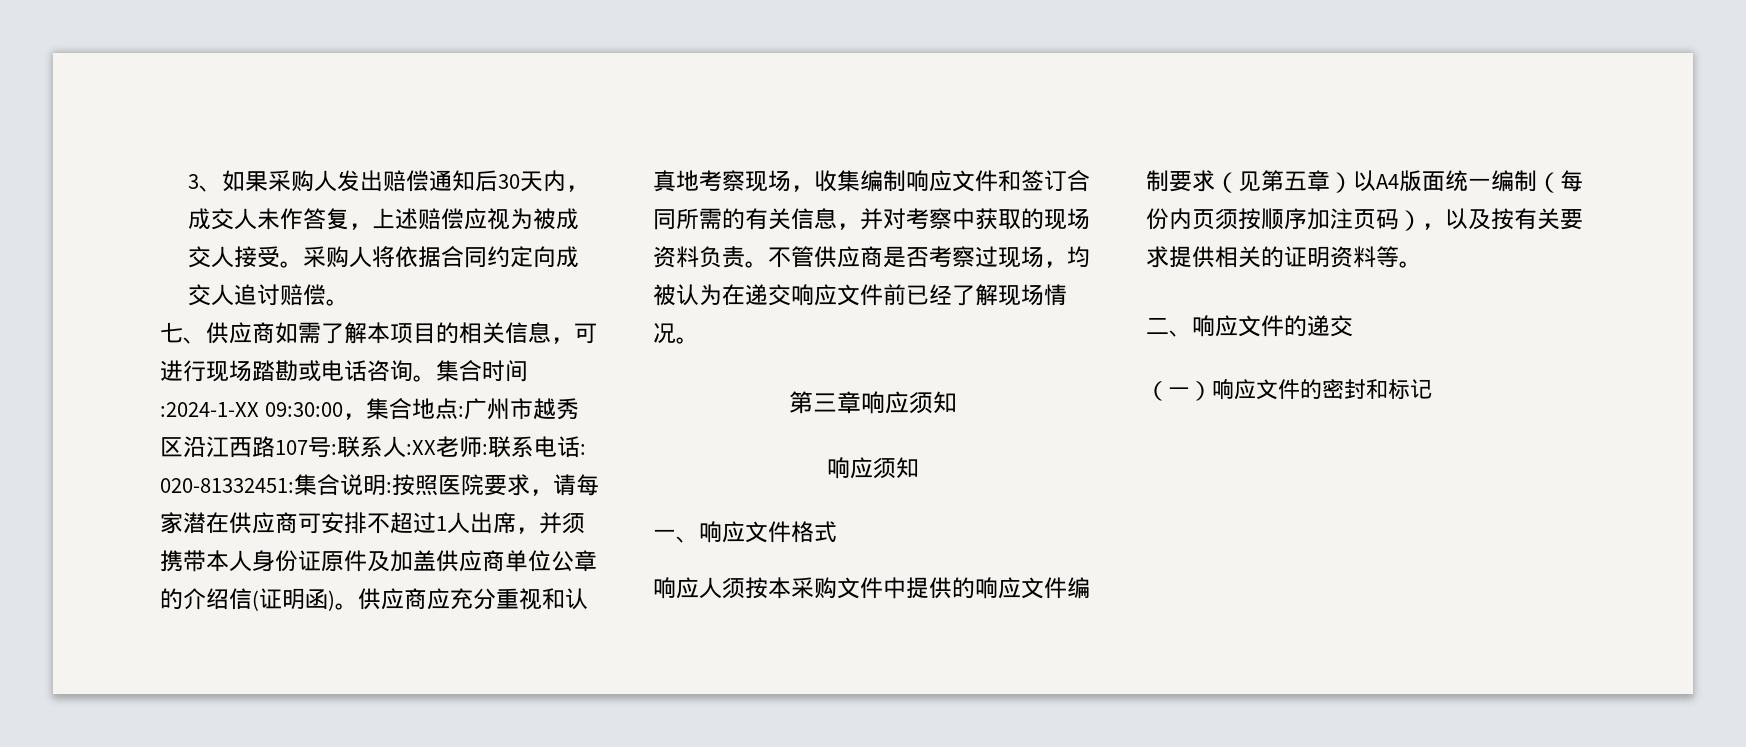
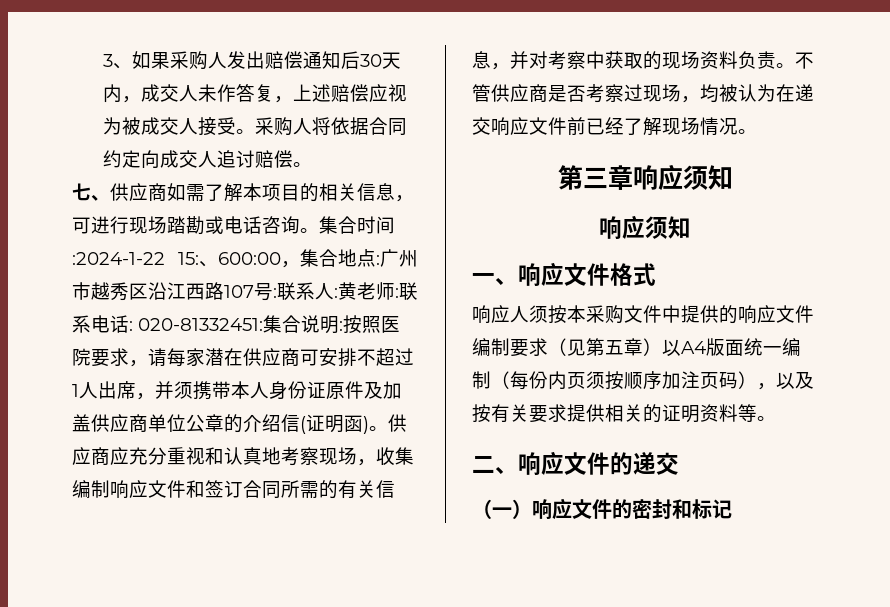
[160,402,344,417] :2024-1-XX 09:30:00 -> [72,252,281,267] :2024-1-22 15:、600:00
[406,440,436,455] :XX -> [334,282,357,300] :黄

